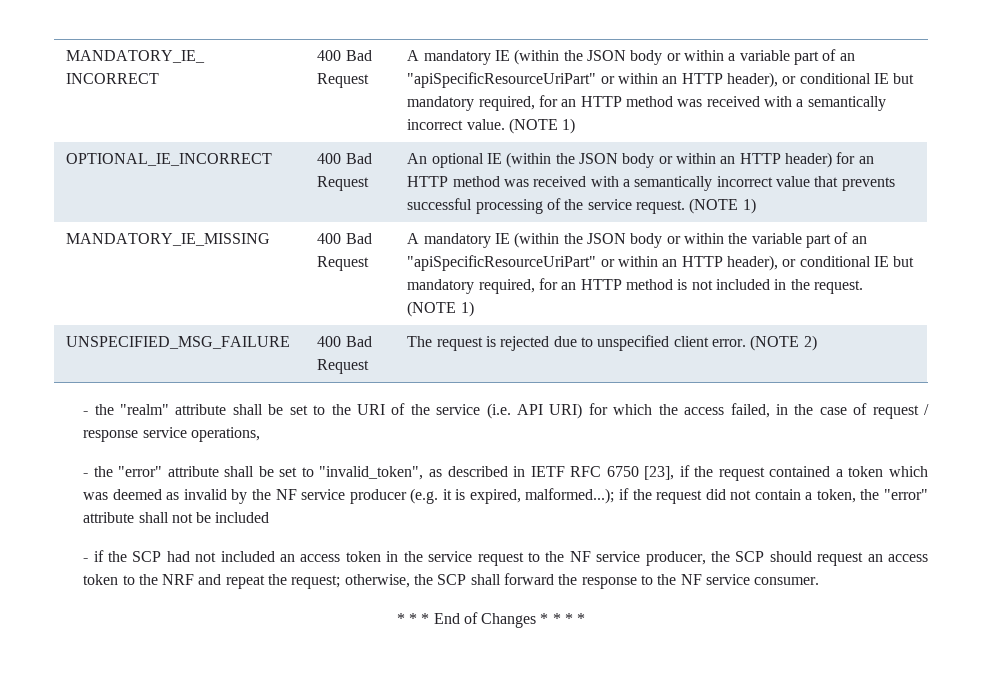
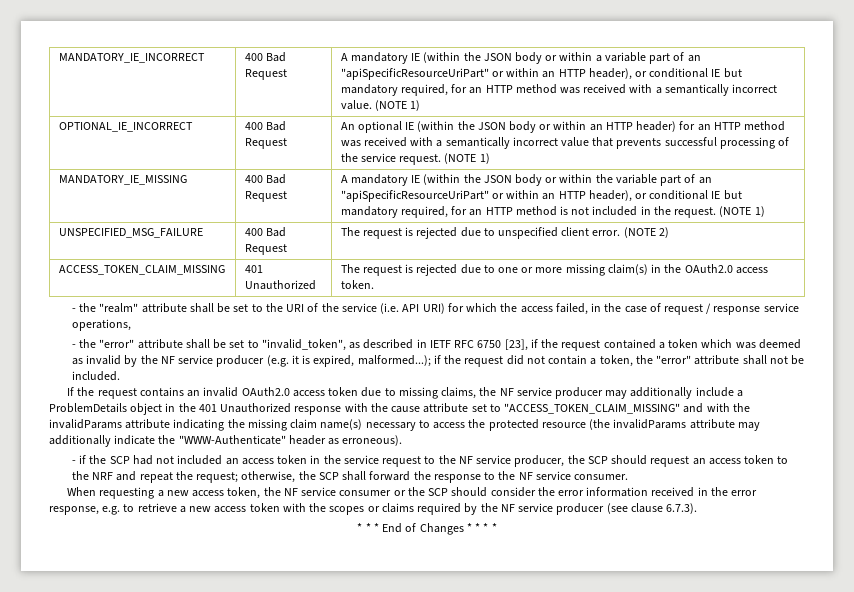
(817, 343) none -> [58,265,225,275] [244,265,263,273] [244,280,316,290] [340,264,768,276] [340,280,374,289] // ACCESS_TOKEN_CLAIM_MISSING | 401 Unauthorized | The request is rejected due to one or more missing claim(s) in the OAuth2.0 access token.
[215,512,270,523] included -> [71,371,120,381] [67,387,743,399] [49,403,750,415] [49,419,760,431] [49,435,403,447] included. // If the request contains an invalid OAuth2.0 access token due to missing claims, the NF service producer may additionally include a ProblemDetails object in the 401 Unauthorized response with the cause attribute set to "ACCESS_TOKEN_CLAIM_MISSING" and with the invalidParams attribute indicating the missing claim name(s) necessary to access the protected resource (the invalidParams attribute may additionally indicate the "WWW-Authenticate" header as erroneous).
(820, 581) none -> [67,487,758,499] [49,503,698,515] // When requesting a new access token, the NF service consumer or the SCP should consider the error information received in the error response, e.g. to retrieve a new access token with the scopes or claims required by the NF service producer (see clause 6.7.3).

